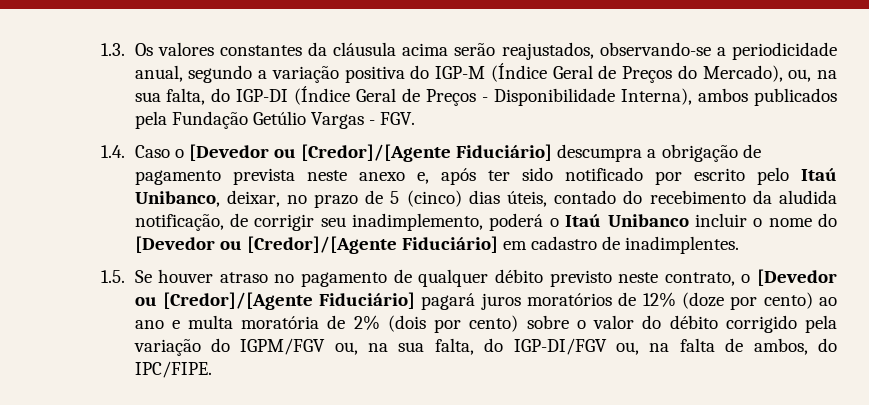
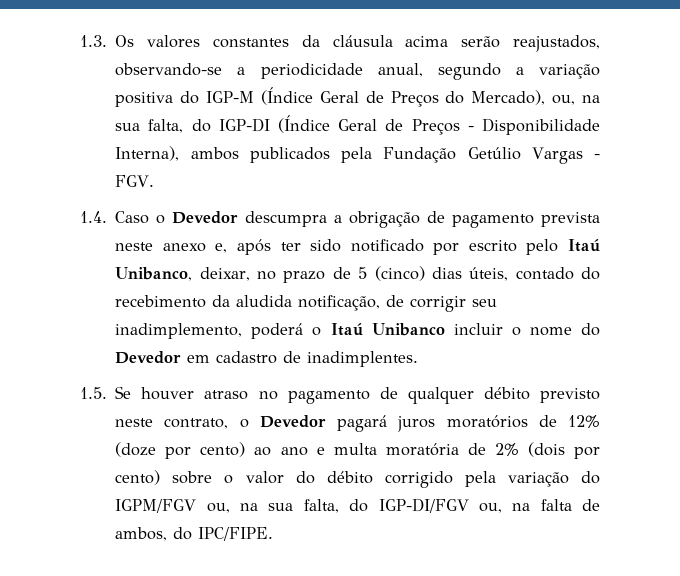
[188,144,553,162] [Devedor ou [Credor]/[Agente Fiduciário] -> [172,211,239,224] Devedor
[134,236,498,254] [Devedor ou [Credor]/[Agente Fiduciário] -> [115,351,182,364] Devedor
[757,269,837,286] [134,292,416,310] [Devedor ou [Credor]/[Agente Fiduciário] -> [259,415,326,428] Devedor

